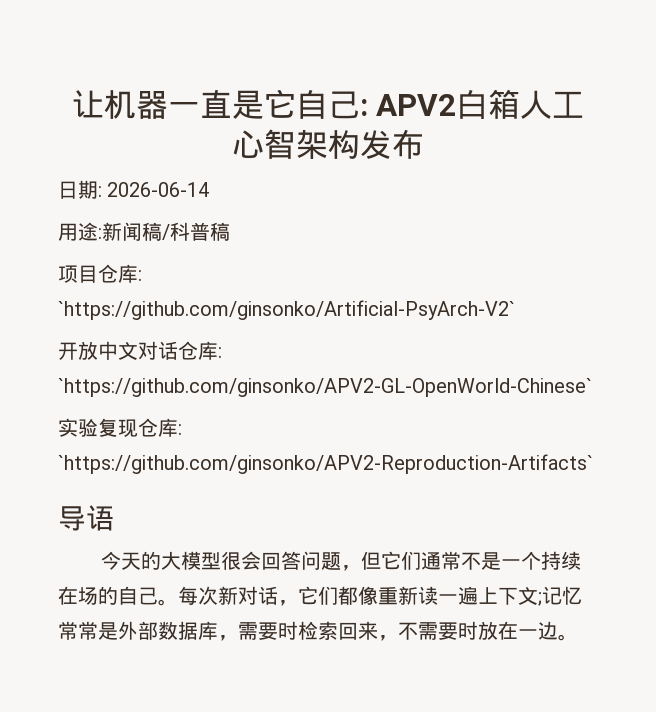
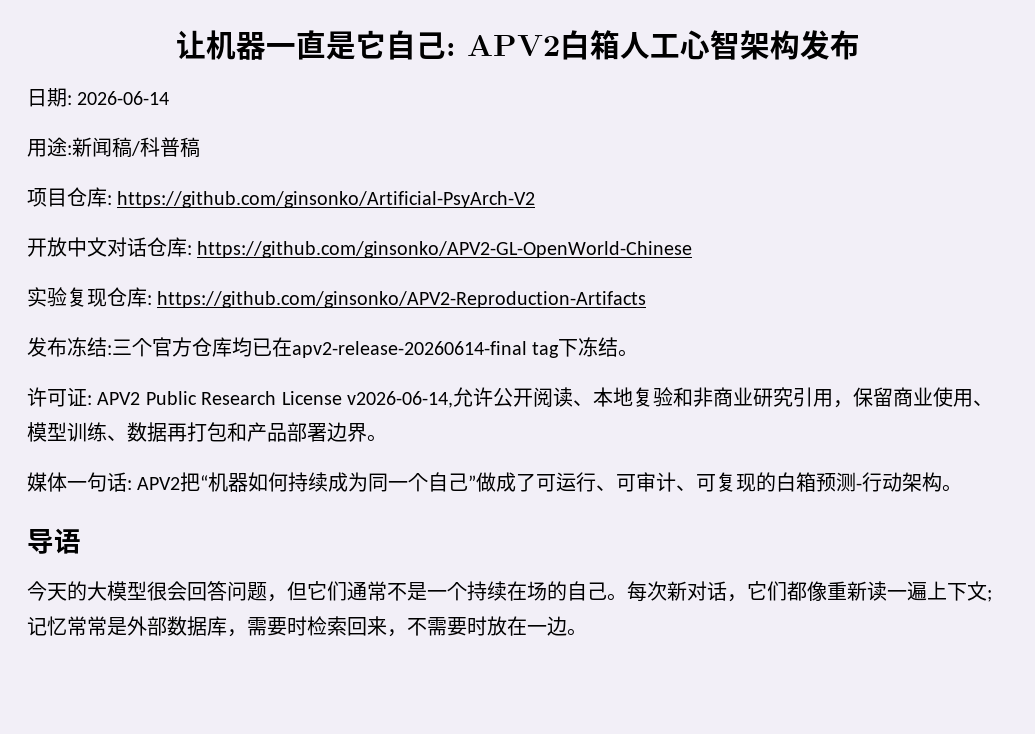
[58,300,515,320] `https://github.com/ginsonko/Artificial-PsyArch-V2` -> [117,191,536,208] https://github.com/ginsonko/Artificial-PsyArch-V2
[58,378,592,397] `https://github.com/ginsonko/APV2-GL-OpenWorld-Chinese` -> [197,241,693,258] https://github.com/ginsonko/APV2-GL-OpenWorld-Chinese
[58,454,593,474] `https://github.com/ginsonko/APV2-Reproduction-Artifacts` -> [157,291,647,308] [27,337,639,358] [27,387,993,408] [27,422,387,442] [27,472,963,492] https://github.com/ginsonko/APV2-Reproduction-Artifacts // 发布冻结:三个官方仓库均已在apv2-release-20260614-final tag下冻结。 // 许可证: APV2 Public Research License v2026-06-14,允许公开阅读、本地复验和非商业研究引用，保留商业使用、模型训练、数据再打包和产品部署边界。 // 媒体一句话: APV2把“机器如何持续成为同一个自己”做成了可运行、可审计、可复现的白箱预测-行动架构。

